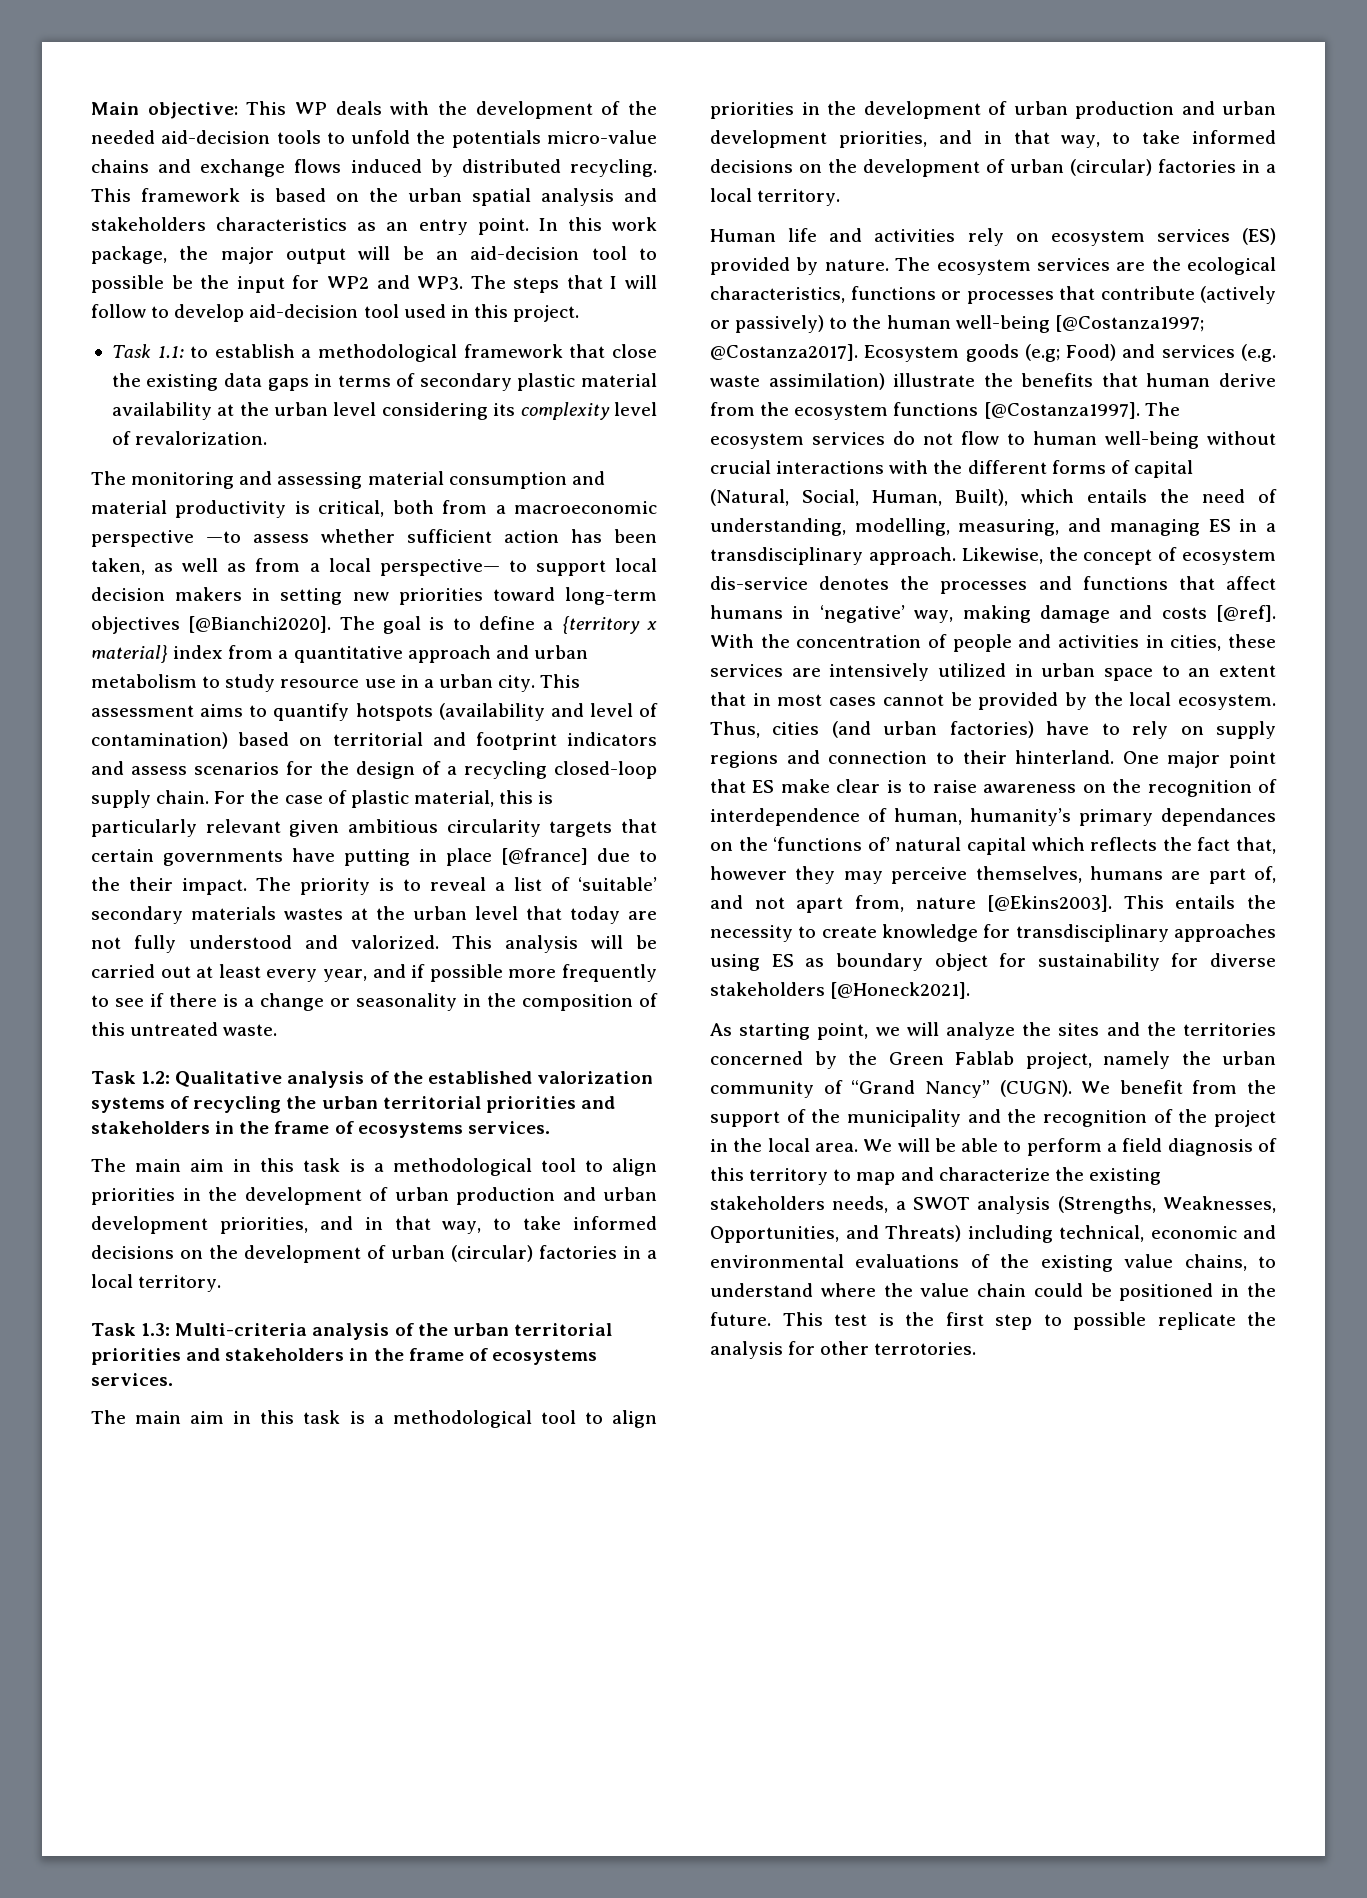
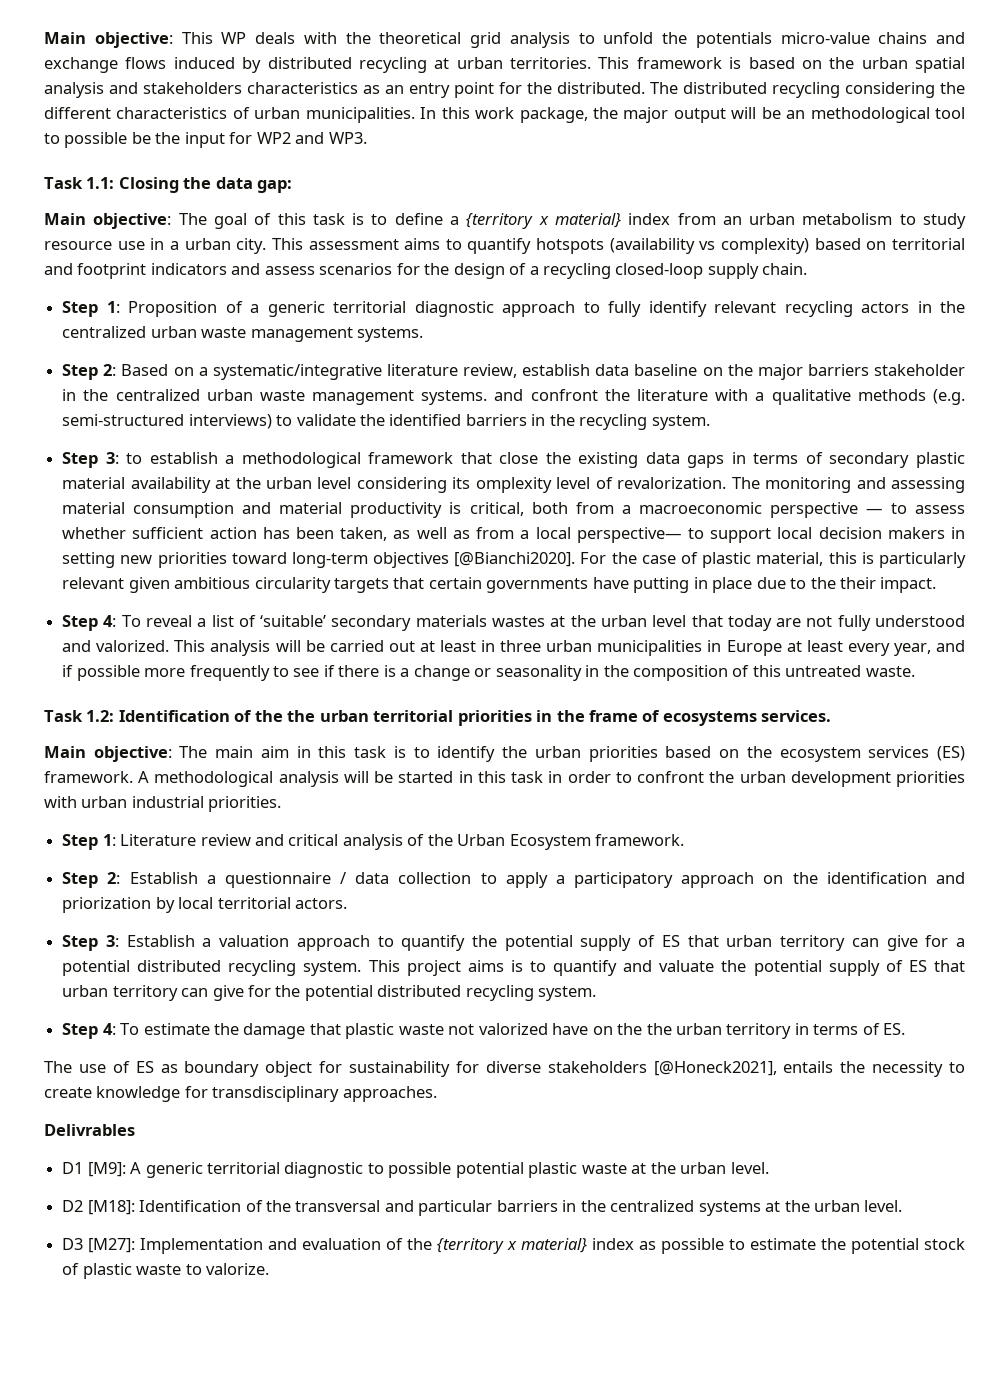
[475,101,658,119] [91,130,321,144] development of the needed aid-decision tools -> [379,32,570,48] theoretical grid analysis
[570,159,658,177] recycling. -> [358,57,591,73] recycling at urban territories.
[477,218,529,235] point. -> [454,82,965,98] [44,107,415,123] point for the distributed. The distributed recycling considering the different characteristics of urban municipalities.
[470,246,580,260] aid-decision -> [810,107,930,123] methodological
[470,275,657,293] [91,304,580,322] [111,344,184,358] The steps that I will follow to develop aid-decision tool used in this project. // Task 1.1: -> [44,177,293,193] [44,213,966,229] [44,238,965,254] [44,263,808,279] [62,301,966,317] [62,326,423,342] [62,364,965,380] [62,389,966,405] [62,414,710,430] [62,452,119,468] // Task 1.1: Closing the data gap: // Main objective: The goal of this task is to define a {territory x material} index from an urban metabolism to study resource use in a urban city. This assessment aims to quantify hotspots (availability vs complexity) based on territorial and footprint indicators and assess scenarios for the design of a recycling closed-loop supply chain. // Step 1: Proposition of a generic territorial diagnostic approach to fully identify relevant recycling actors in the centralized urban waste management systems. // Step 2: Based on a systematic/integrative literature review, establish data baseline on the major barriers stakeholder in the centralized urban waste management systems. and confront the literature with a qualitative methods (e.g. semi-structured interviews) to validate the identified barriers in the recycling system. // Step 3:
[520,402,610,420] complexity -> [475,477,552,493] omplexity
(268, 438) // -> (727, 483) none
[206,531,241,543] —to -> [865,503,907,514] — to
[339,616,657,634] [91,645,588,663] [91,674,581,692] [91,703,658,721] [91,732,658,750] [91,761,657,779] [91,790,210,808] The goal is to define a {territory x material} index from a quantitative approach and urban metabolism to study resource use in a urban city. This assessment aims to quantify hotspots (availability and level of contamination) based on territorial and footprint indicators and assess scenarios for the design of a recycling closed-loop supply chain. -> (576, 559) none
[501,848,588,865] [@france] -> (753, 585) none
[256,877,421,895] The priority is to -> [62,615,141,631] // Step 4: To
(261, 971) none -> [481,640,843,656] in three urban municipalities in Europe at least
[175,1071,653,1088] [91,1096,615,1113] [91,1121,550,1138] [91,1158,657,1176] [91,1187,657,1205] [91,1216,657,1234] [91,1245,657,1263] [91,1274,222,1292] [91,1323,612,1340] [91,1348,597,1365] [91,1373,173,1386] [91,1410,657,1428] [710,101,1276,119] [710,130,1276,148] [710,159,1276,177] [710,188,841,206] [710,228,1276,246] [710,257,1276,275] [710,286,1276,304] [710,315,1204,333] [710,344,1276,362] [710,373,1276,390] [710,402,1180,420] [710,431,1276,449] [710,460,1193,478] [710,489,1277,506] [710,518,1276,536] [710,547,1276,565] [710,576,1276,594] [710,605,1276,623] [710,634,1276,652] [710,663,1276,681] [710,692,1276,710] [710,721,1276,739] [710,750,1276,768] [710,779,1277,797] [710,808,1276,826] [710,837,1276,855] [710,866,1276,884] [710,895,1276,913] [710,924,1276,942] [710,954,760,971] Qualitative analysis of the established valorization systems of recycling the urban territorial priorities and stakeholders in the frame of ecosystems services. // The main aim in this task is a methodological tool to align priorities in the development of urban production and urban development priorities, and in that way, to take informed decisions on the development of urban (circular) factories in a local territory. // Task 1.3: Multi-criteria analysis of the urban territorial priorities and stakeholders in the frame of ecosystems services. // The main aim in this task is a methodological tool to align priorities in the development of urban production and urban development priorities, and in that way, to take informed decisions on the development of urban (circular) factories in a local territory. // Human life and activities rely on ecosystem services (ES) provided by nature. The ecosystem services are the ecological characteristics, functions or processes that contribute (actively or passively) to the human well-being [@Costanza1997; @Costanza2017]. Ecosystem goods (e.g; Food) and services (e.g. waste assimilation) illustrate the benefits that human derive from the ecosystem functions [@Costanza1997]. The ecosystem services do not flow to human well-being without crucial interactions with the different forms of capital (Natural, Social, Human, Built), which entails the need of understanding, modelling, measuring, and managing ES in a transdisciplinary approach. Likewise, the concept of ecosystem dis-service denotes the processes and functions that affect humans in ‘negative’ way, making damage and costs [@ref]. With the concentration of people and activities in cities, these services are intensively utilized in urban space to an extent that in most cases cannot be provided by the local ecosystem. Thus, cities (and urban factories) have to rely on supply regions and connection to their hinterland. One major point that ES make clear is to raise awareness on the recognition of interdependence of human, humanity’s primary dependances on the ‘functions of’ natural capital which reflects the fact that, however they may perceive themselves, humans are part of, and not apart from, nature [@Ekins2003]. This entails the necessity to create knowledge for transdisciplinary approaches using -> [118,710,832,726] [44,746,965,762] [44,771,966,787] [44,796,282,812] [62,834,685,850] [62,872,966,888] [62,897,347,913] [62,935,965,951] [62,960,966,976] [62,985,597,1001] [62,1023,906,1039] [44,1061,130,1073] Identification of the the urban territorial priorities in the frame of ecosystems services. // Main objective: The main aim in this task is to identify the urban priorities based on the ecosystem services (ES) framework. A methodological analysis will be started in this task in order to confront the urban development priorities with urban industrial priorities. // Step 1: Literature review and critical analysis of the Urban Ecosystem framework. // Step 2: Establish a questionnaire / data collection to apply a participatory approach on the identification and priorization by local territorial actors. // Step 3: Establish a valuation approach to quantify the potential supply of ES that urban territory can give for a potential distributed recycling system. This project aims is to quantify and valuate the potential supply of ES that urban territory can give for the potential distributed recycling system. // Step 4: To estimate the damage that plastic waste not valorized have on the the urban territory in terms of ES. // The use of
[830,982,971,999] [710,1022,1276,1040] [710,1051,1276,1069] [710,1080,1276,1098] [710,1109,1276,1127] [710,1138,1277,1156] [710,1167,1161,1185] [710,1196,1277,1214] [710,1225,1276,1243] [710,1254,1276,1272] [710,1283,1276,1301] [710,1312,1276,1330] [710,1341,977,1359] [@Honeck2021]. // As starting point, we will analyze the sites and the territories concerned by the Green Fablab project, namely the urban community of “Grand Nancy” (CUGN). We benefit from the support of the municipality and the recognition of the project in the local area. We will be able to perform a field diagnosis of this territory to map and characterize the existing stakeholders needs, a SWOT analysis (Strengths, Weaknesses, Opportunities, and Threats) including technical, economic and environmental evaluations of the existing value chains, to understand where the value chain could be positioned in the future. This test is the first step to possible replicate the analysis for other terrotories. -> [653,1061,965,1077] [44,1086,437,1102] [44,1124,135,1136] [62,1162,769,1178] [62,1200,903,1216] [62,1238,966,1254] [62,1263,269,1279] [@Honeck2021], entails the necessity to create knowledge for transdisciplinary approaches. // Delivrables // D1 [M9]: A generic territorial diagnostic to possible potential plastic waste at the urban level. // D2 [M18]: Identification of the transversal and particular barriers in the centralized systems at the urban level. // D3 [M27]: Implementation and evaluation of the {territory x material} index as possible to estimate the potential stock of plastic waste to valorize.

